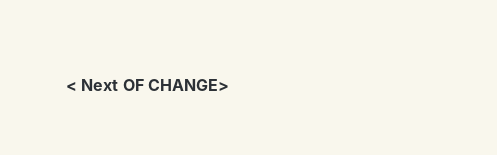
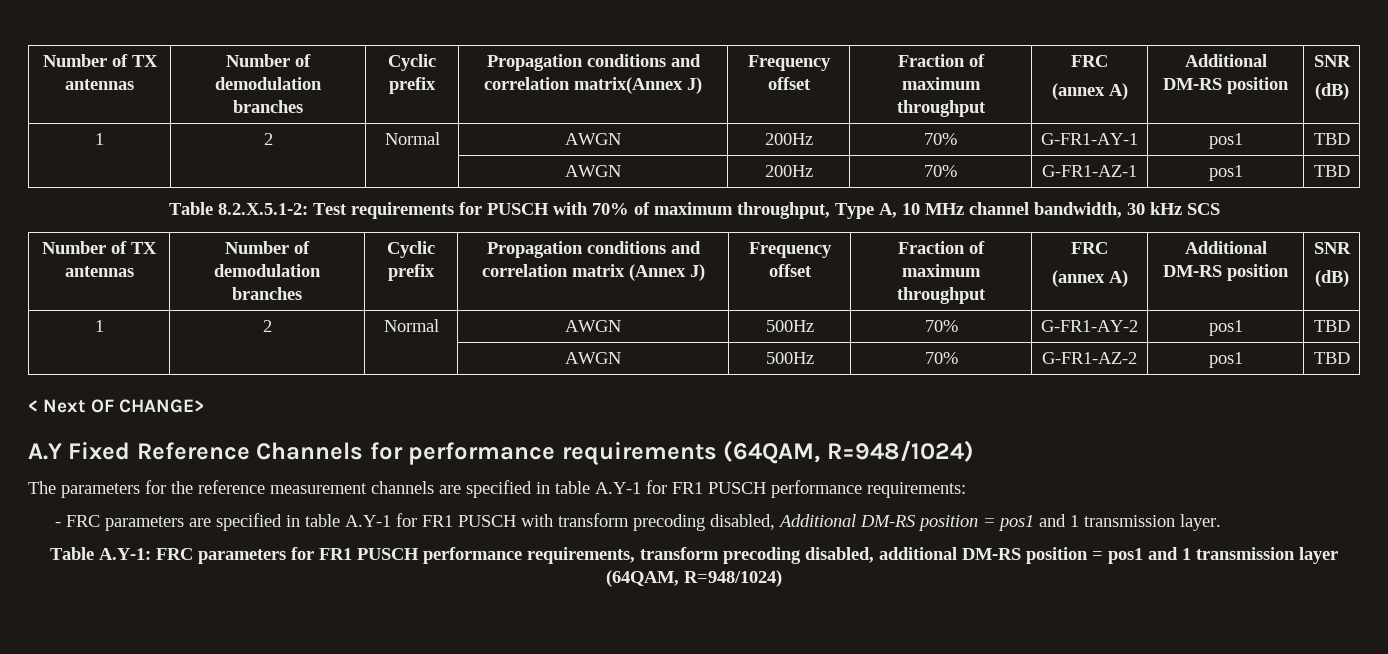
[66,79,229,91] < Next OF CHANGE> -> [42,54,158,67] [65,79,134,90] [226,54,311,67] [215,77,322,90] [233,100,303,113] [388,54,436,71] [389,77,436,94] [486,54,701,71] [484,77,703,94] [747,55,831,71] [767,77,811,90] [897,54,985,67] [901,77,981,90] [896,100,986,117] [1071,55,1108,67] [1051,83,1128,100] [1184,54,1267,67] [1163,77,1289,94] [1313,55,1351,67] [1314,83,1349,100] [95,133,104,145] [263,133,273,145] [384,132,440,145] [565,133,621,145] [764,133,813,145] [924,133,957,145] [1041,133,1138,145] [1208,133,1243,149] [1313,133,1350,145] [565,165,621,177] [764,165,813,177] [924,165,957,177] [1042,165,1137,177] [1208,165,1243,181] [1313,165,1350,177] [168,202,1220,219] [42,241,157,254] [64,266,134,277] [225,241,310,254] [214,264,321,277] [232,287,302,300] [387,241,435,258] [388,264,435,281] [486,241,701,258] [481,264,705,281] [748,242,832,258] [768,264,812,277] [898,241,985,254] [902,264,981,277] [897,287,986,304] [1071,242,1108,254] [1051,270,1128,287] [1184,241,1267,254] [1163,264,1289,281] [1313,242,1351,254] [1314,270,1349,287] [94,320,104,332] [262,320,272,332] [383,319,439,332] [565,320,621,332] [765,320,814,332] [924,320,958,332] [1041,320,1138,332] [1208,320,1243,336] [1313,320,1350,332] [565,352,621,364] [765,352,814,364] [924,352,958,364] [1042,352,1137,364] [1208,352,1243,368] [1313,352,1350,364] [28,399,205,413] [28,440,974,466] [28,480,966,498] [55,513,1222,531] [50,547,1338,564] [606,570,782,587] Number of TX antennas | Number of demodulation branches | Cyclic prefix | Propagation conditions and correlation matrix(Annex J) | Frequency offset | Fraction of maximum throughput | FRC // (annex A) | Additional DM-RS position | SNR // (dB) // 1 | 2 | Normal | AWGN | 200Hz | 70% | G-FR1-AY-1 | pos1 | TBD // | | | AWGN | 200Hz | 70% | G-FR1-AZ-1 | pos1 | TBD // Table 8.2.X.5.1-2: Test requirements for PUSCH with 70% of maximum throughput, Type A, 10 MHz channel bandwidth, 30 kHz SCS // Number of TX antennas | Number of demodulation branches | Cyclic prefix | Propagation conditions and correlation matrix (Annex J) | Frequency offset | Fraction of maximum throughput | FRC // (annex A) | Additional DM-RS position | SNR // (dB) // 1 | 2 | Normal | AWGN | 500Hz | 70% | G-FR1-AY-2 | pos1 | TBD // | | | AWGN | 500Hz | 70% | G-FR1-AZ-2 | pos1 | TBD // < Next OF CHANGE> // A.Y Fixed Reference Channels for performance requirements (64QAM, R=948/1024) // The parameters for the reference measurement channels are specified in table A.Y-1 for FR1 PUSCH performance requirements: // - FRC parameters are specified in table A.Y-1 for FR1 PUSCH with transform precoding disabled, Additional DM-RS position = pos1 and 1 transmission layer. // Table A.Y-1: FRC parameters for FR1 PUSCH performance requirements, transform precoding disabled, additional DM-RS position = pos1 and 1 transmission layer (64QAM, R=948/1024)

